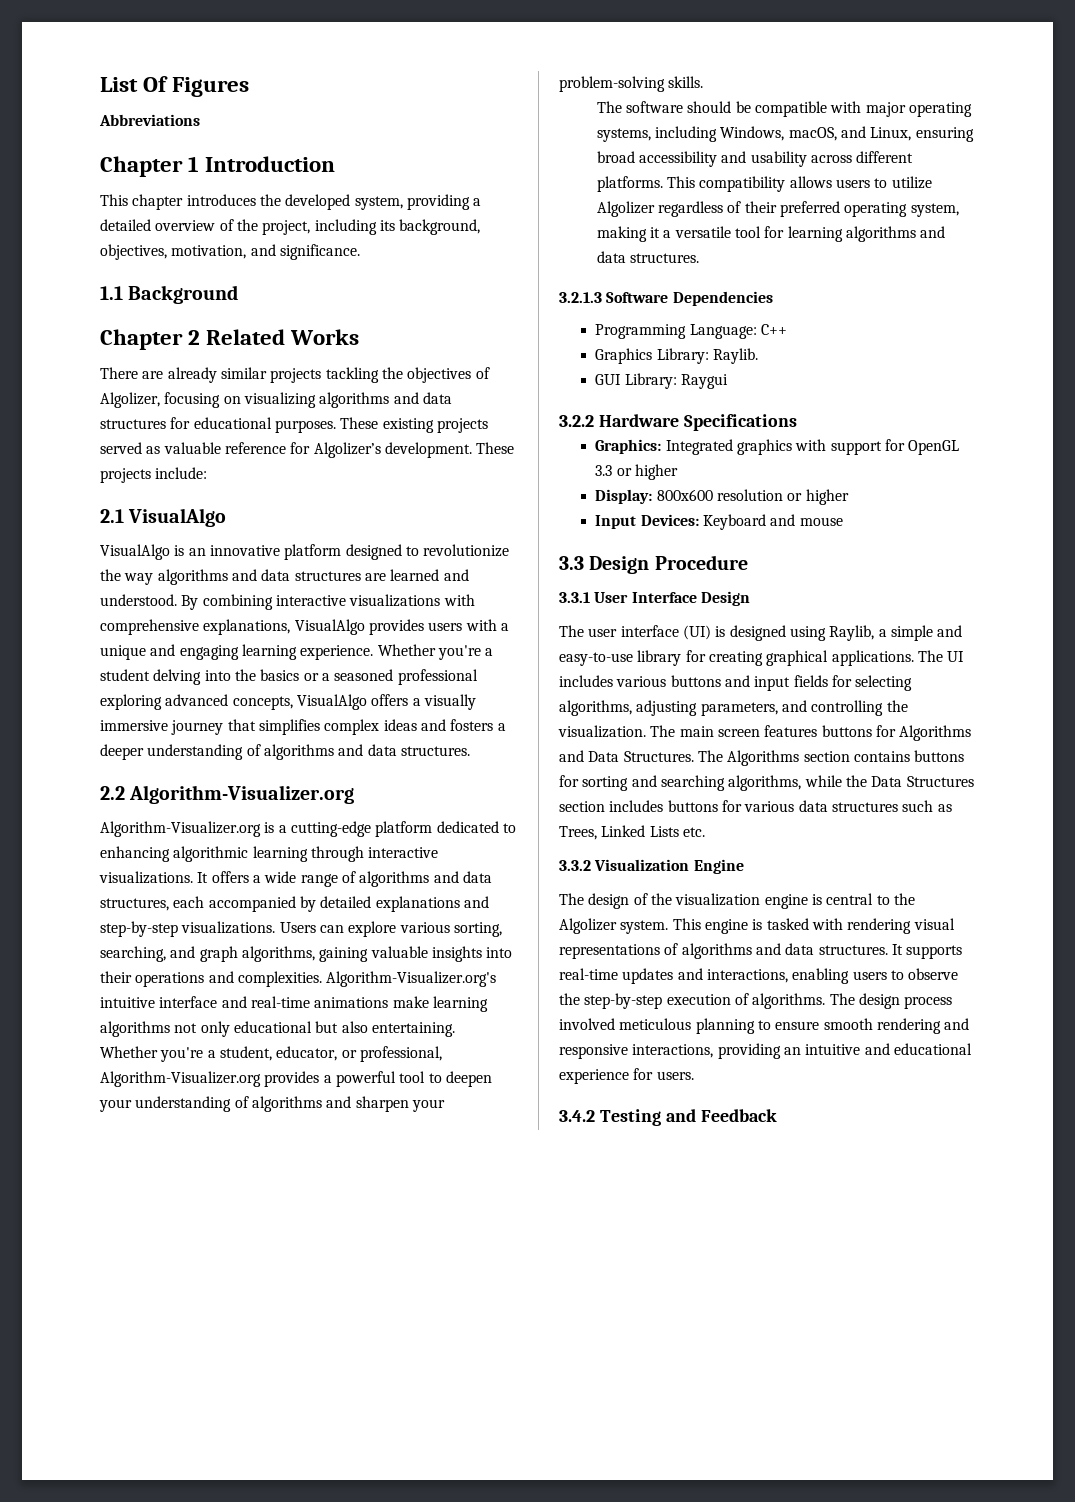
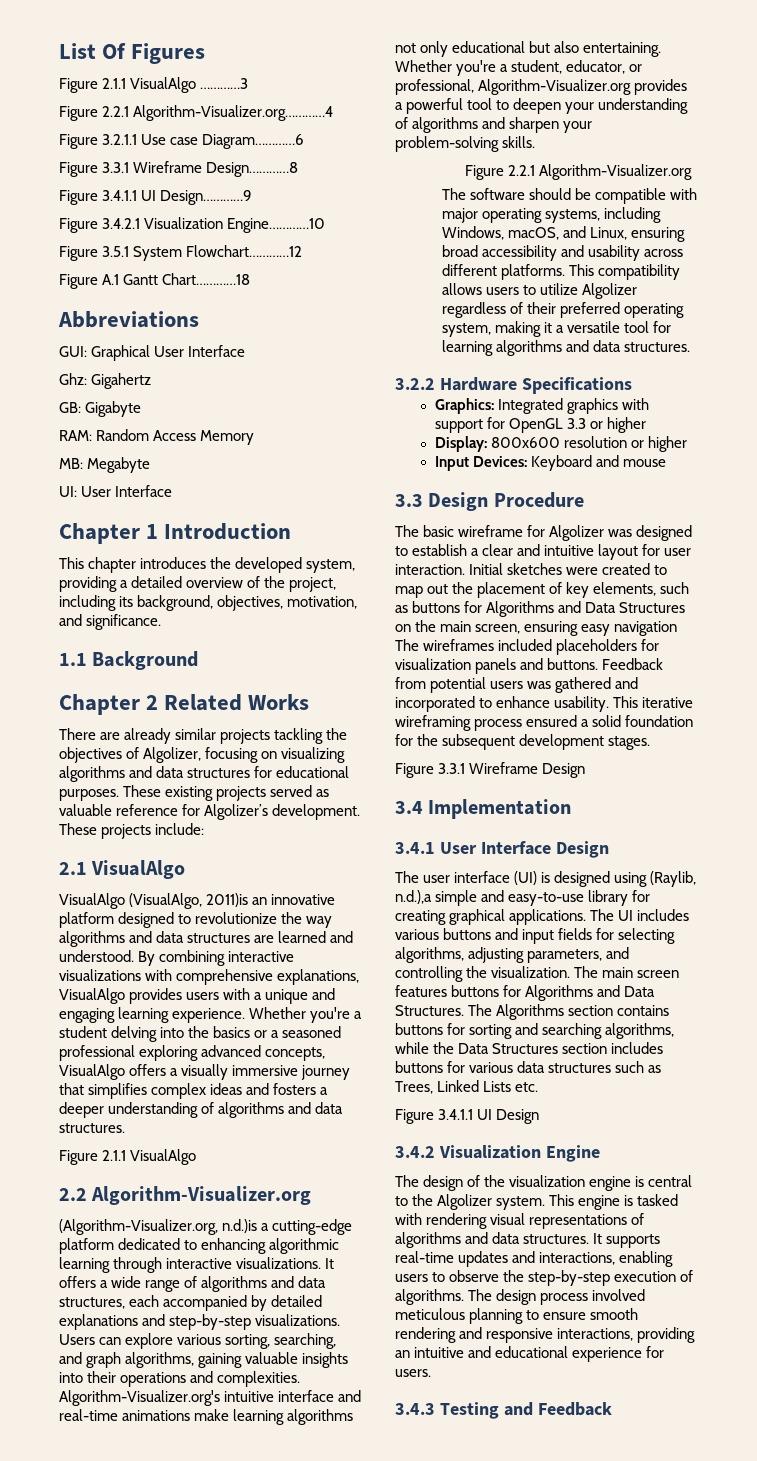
[99,114,200,126] Abbreviations -> [59,77,249,93] [59,105,334,121] [59,134,305,149] [59,161,299,177] [59,190,253,205] [59,217,326,233] [59,245,303,261] [59,273,251,289] [58,311,199,328] [59,345,246,361] [59,373,152,389] [59,401,142,417] [59,429,255,445] [59,457,151,473] [59,485,173,497] Figure 2.1.1 VisualAlgo …………3 // Figure 2.2.1 Algorithm-Visualizer.org…………4 // Figure 3.2.1.1 Use case Diagram…………6 // Figure 3.3.1 Wireframe Design…………8 // Figure 3.4.1.1 UI Design…………9 // Figure 3.4.2.1 Visualization Engine…………10 // Figure 3.5.1 System Flowchart…………12 // Figure A.1 Gantt Chart…………18 // Abbreviations // GUI: Graphical User Interface // Ghz: Gigahertz // GB: Gigabyte // RAM: Random Access Memory // MB: Megabyte // UI: User Interface
[174,545,185,556] is -> [129,893,249,909] (VisualAlgo, 2011)is
(470, 751) none -> [59,1149,197,1165] // Figure 2.1.1 VisualAlgo
[100,821,275,837] Algorithm-Visualizer.org is -> [59,1219,258,1235] (Algorithm-Visualizer.org, n.d.)is
(704, 82) none -> [465,164,693,180] // Figure 2.2.1 Algorithm-Visualizer.org
[559,291,773,306] [595,324,788,339] [595,348,759,364] [595,373,729,389] // 3.2.1.3 Software Dependencies // Programming Language: C++ // Graphics Library: Raylib. // GUI Library: Raygui -> (691, 347) none
[559,592,590,603] 3.3.1 -> [395,525,693,541] [395,544,692,560] [395,563,668,575] [395,582,690,598] [395,601,686,617] [395,620,678,636] [395,639,660,655] [395,658,664,674] [395,677,639,693] [395,696,694,712] [395,715,694,731] [395,734,651,750] [395,762,586,778] [395,799,572,819] [395,842,435,854] The basic wireframe for Algolizer was designed to establish a clear and intuitive layout for user interaction. Initial sketches were created to map out the placement of key elements, such as buttons for Algorithms and Data Structures on the main screen, ensuring easy navigation The wireframes included placeholders for visualization panels and buttons. Feedback from potential users was gathered and incorporated to enhance usability. This iterative wireframing process ensured a solid foundation for the subsequent development stages. // Figure 3.3.1 Wireframe Design // 3.4 Implementation // 3.4.1
[829,625,887,641] Raylib, a -> [650,871,697,887] [395,890,432,904] (Raylib, n.d.),a
[559,860,591,871] 3.3.2 -> [395,1109,540,1124] [395,1146,435,1158] Figure 3.4.1.1 UI Design // 3.4.2
[559,1110,595,1122] 3.4.2 -> [395,1403,435,1415] 3.4.3

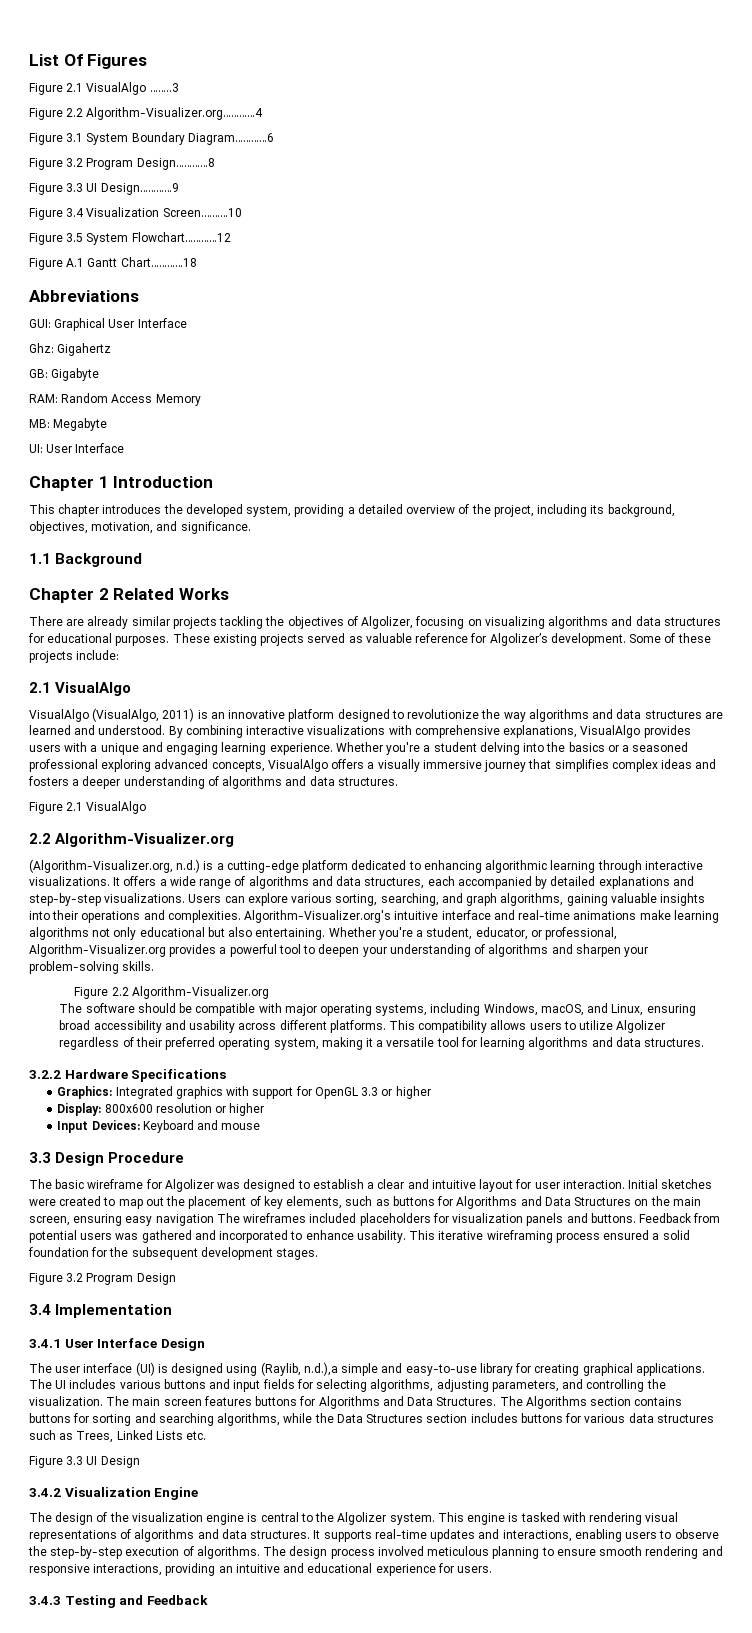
[102,77,249,93] [59,106,130,121] 2.1.1 VisualAlgo …………3 // Figure 2.2.1 -> [66,82,179,95] [29,108,84,120] 2.1 VisualAlgo ……..3 // Figure 2.2
[102,134,199,145] 3.2.1.1 Use case -> [66,132,185,145] 3.1 System Boundary
[102,161,203,173] 3.3.1 Wireframe -> [66,158,134,170] 3.2 Program
[102,190,138,201] 3.4.1.1 -> [66,183,84,192] 3.3
[102,217,326,233] [59,246,130,261] 3.4.2.1 Visualization Engine…………10 // Figure 3.5.1 -> [66,207,242,217] [29,233,84,245] 3.4 Visualization Screen.………10 // Figure 3.5
[59,823,97,835] These -> [629,633,711,643] Some of these
[206,893,249,907] 2011)is -> [162,708,208,722] 2011) is
[102,1150,127,1161] 2.1.1 -> [66,802,84,811] 2.1
[222,1219,258,1233] n.d.)is -> [176,859,214,873] n.d.) is
[508,165,536,176] 2.2.1 -> [111,987,129,996] 2.2
[438,762,539,774] 3.3.1 Wireframe -> [66,1273,134,1285] 3.2 Program
[438,1109,474,1120] 3.4.1.1 -> [66,1456,84,1465] 3.3

